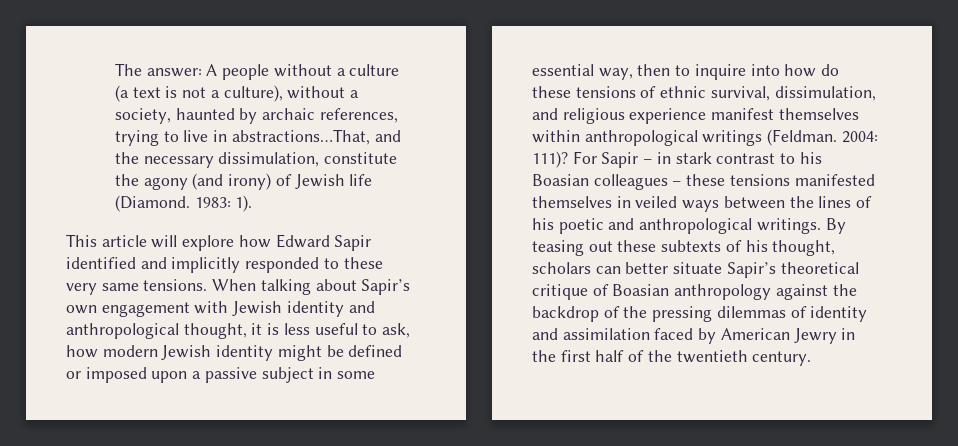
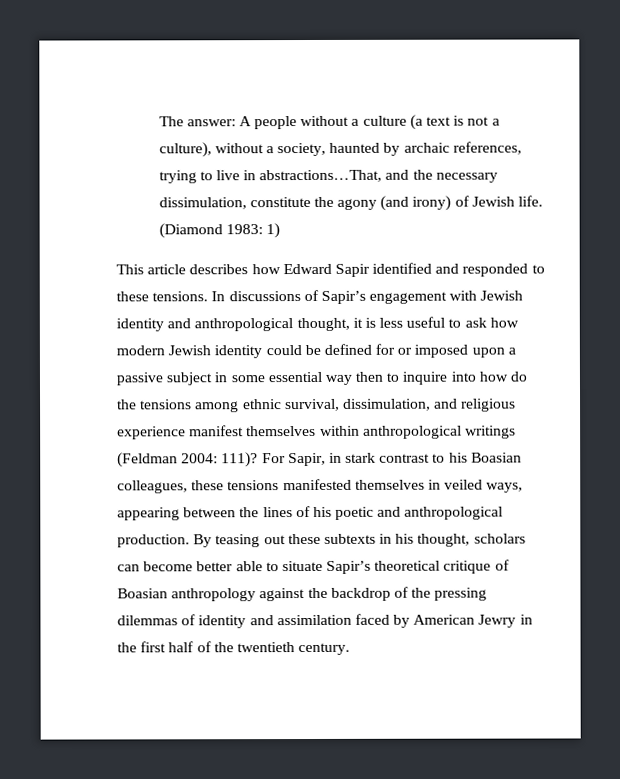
[349,174,373,186] [114,195,253,212] life (Diamond. 1983: 1). -> [518,195,544,207] [158,223,280,239] life. (Diamond 1983: 1)
[151,235,235,251] will explore -> [189,264,249,275] describes
[171,257,241,273] implicitly -> (460, 268) none
[66,279,411,295] [66,305,97,314] very same tensions. When talking about Sapir’s own -> [152,289,366,304] tensions. In discussions of Sapir’s
[382,323,411,338] ask, -> [464,317,487,328] ask
[277,345,322,361] might -> [265,345,302,356] could
(403, 351) none -> [375,343,396,355] for
[598,68,633,80] way, -> [324,374,352,385] way
[532,86,657,98] these tensions of -> [117,399,240,413] the tensions among
[767,129,838,146] (Feldman. -> [117,452,178,468] (Feldman
[601,152,653,168] Sapir – -> [287,452,326,467] Sapir,
[593,174,682,190] colleagues – -> [117,480,188,494] colleagues,
[682,200,720,212] ways -> [486,482,524,493] [117,507,180,521] ways, appearing
[756,218,821,234] writings. -> [117,534,190,548] production.
[725,240,742,252] of -> [379,533,393,544] in
[625,262,669,274] better -> [143,561,279,572] become better able to

